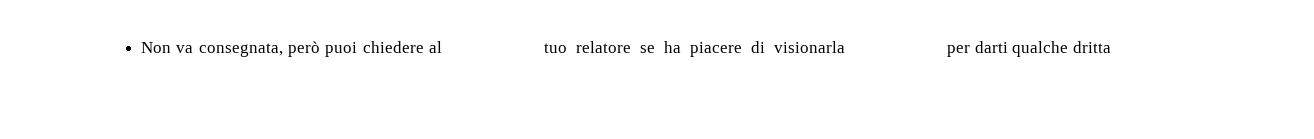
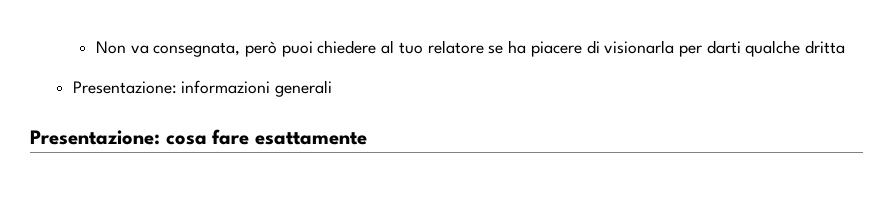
(1111, 47) none -> [72,80,332,97] [30,129,367,145] // Presentazione: informazioni generali // Presentazione: cosa fare esattamente

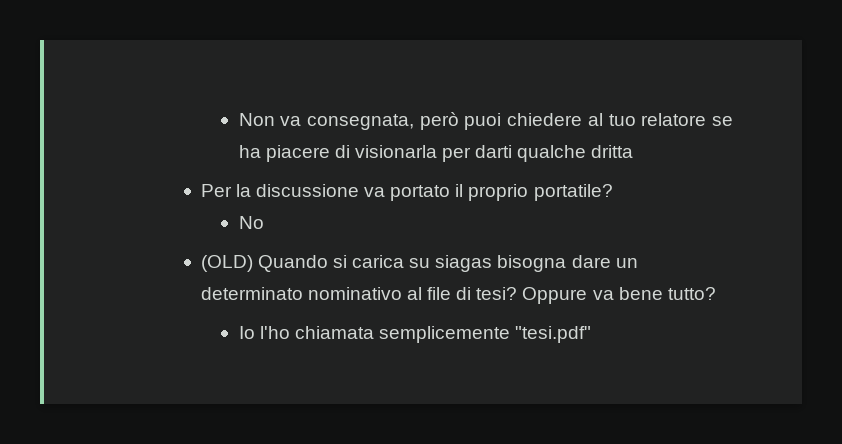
[72,80,332,97] [30,129,367,145] Presentazione: informazioni generali // Presentazione: cosa fare esattamente -> [200,184,613,201] [238,216,264,229] [200,255,638,272] [200,287,716,304] [238,326,592,343] Per la discussione va portato il proprio portatile? // No // (OLD) Quando si carica su siagas bisogna dare un determinato nominativo al file di tesi? Oppure va bene tutto? // Io l'ho chiamata semplicemente "tesi.pdf"

